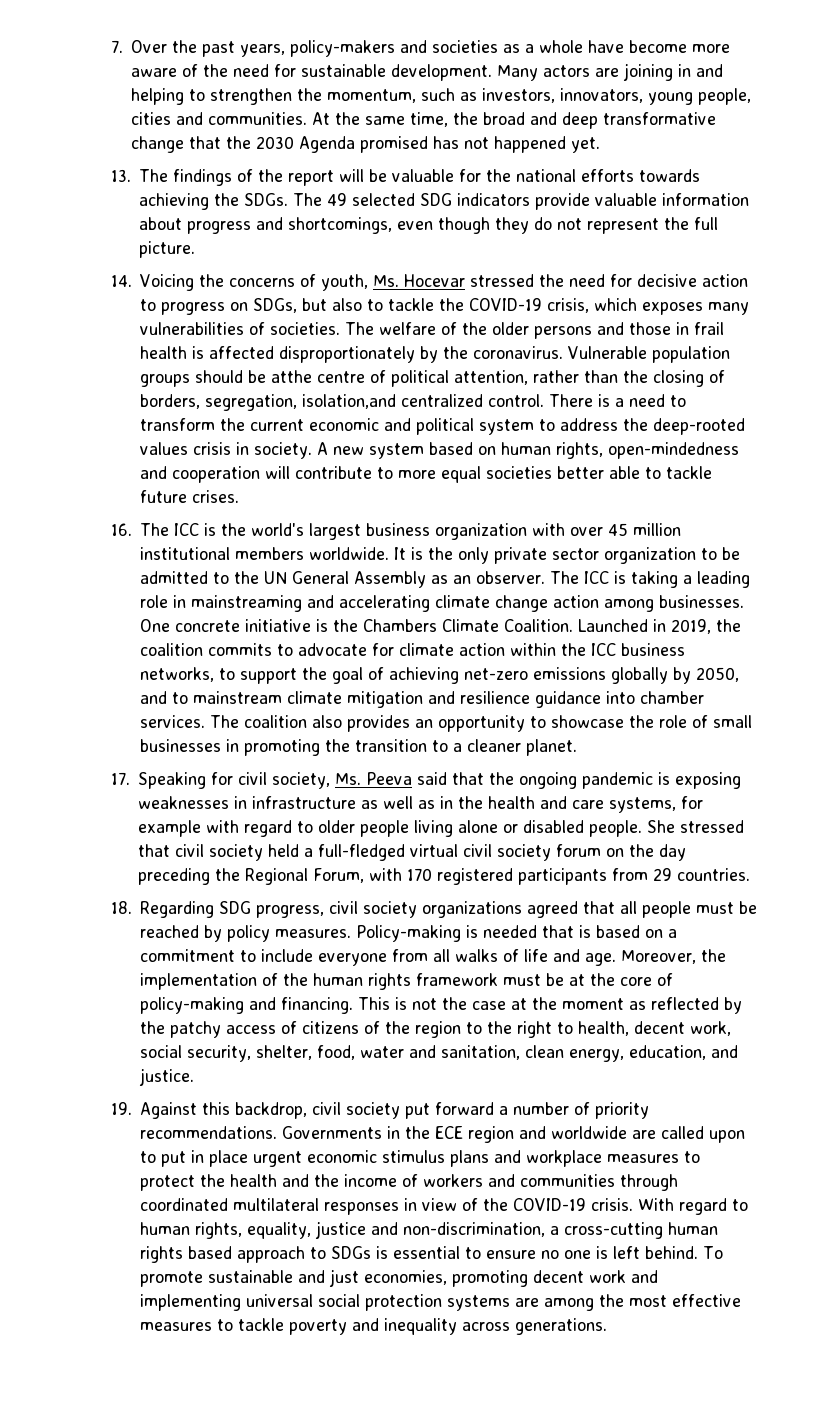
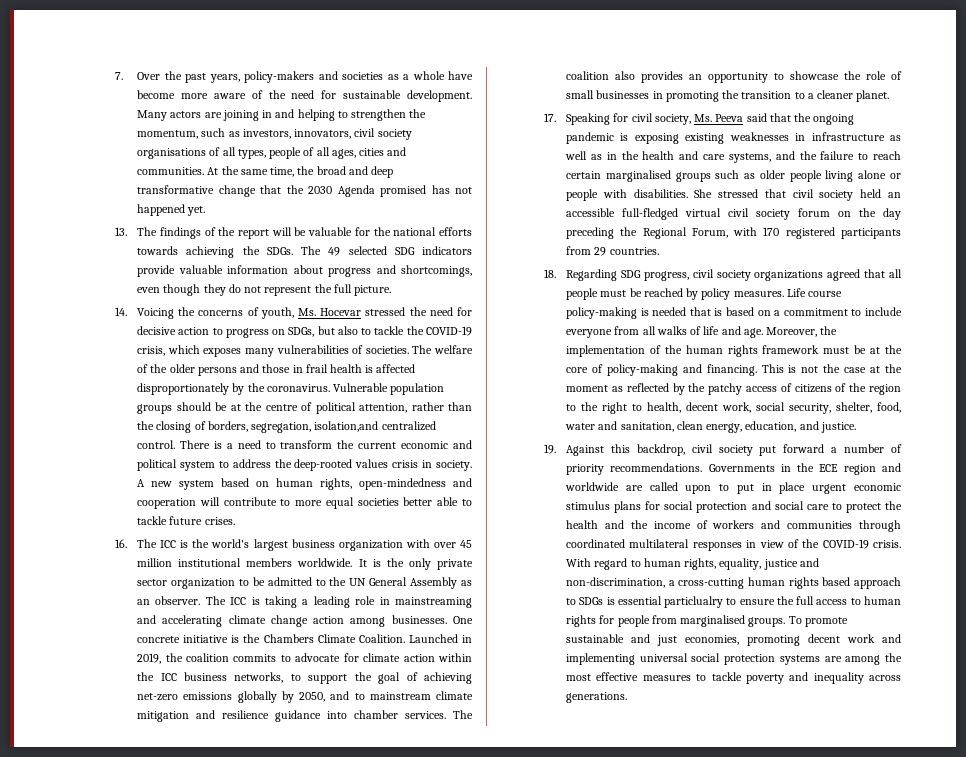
[648,88,752,105] young people, -> [354,128,412,140] [137,147,356,159] civil society organisations of all types, people of all ages,
[271,370,313,383] atthe -> [230,402,263,411] at the
(742, 780) none -> [685,133,725,144] existing
[681,796,704,809] [138,820,314,837] for example with regard to -> [775,151,902,160] [566,170,756,182] and the failure to reach certain marginalised groups such as
[523,820,643,837] disabled people. -> [566,189,688,201] people with disabilities.
[304,848,314,857] a -> [888,192,901,198] [566,208,616,217] an accessible
[356,925,462,942] Policy-making -> [786,288,842,297] [566,307,638,319] Life course policy-making
[494,1150,680,1167] and workplace measures -> [645,501,829,513] for social protection and social care
(461, 1252) none -> [664,596,724,608] particlualry
[541,1246,699,1259] no one is left behind. -> [776,596,901,605] [566,615,786,627] the full access to human rights for people from marginalised groups.

